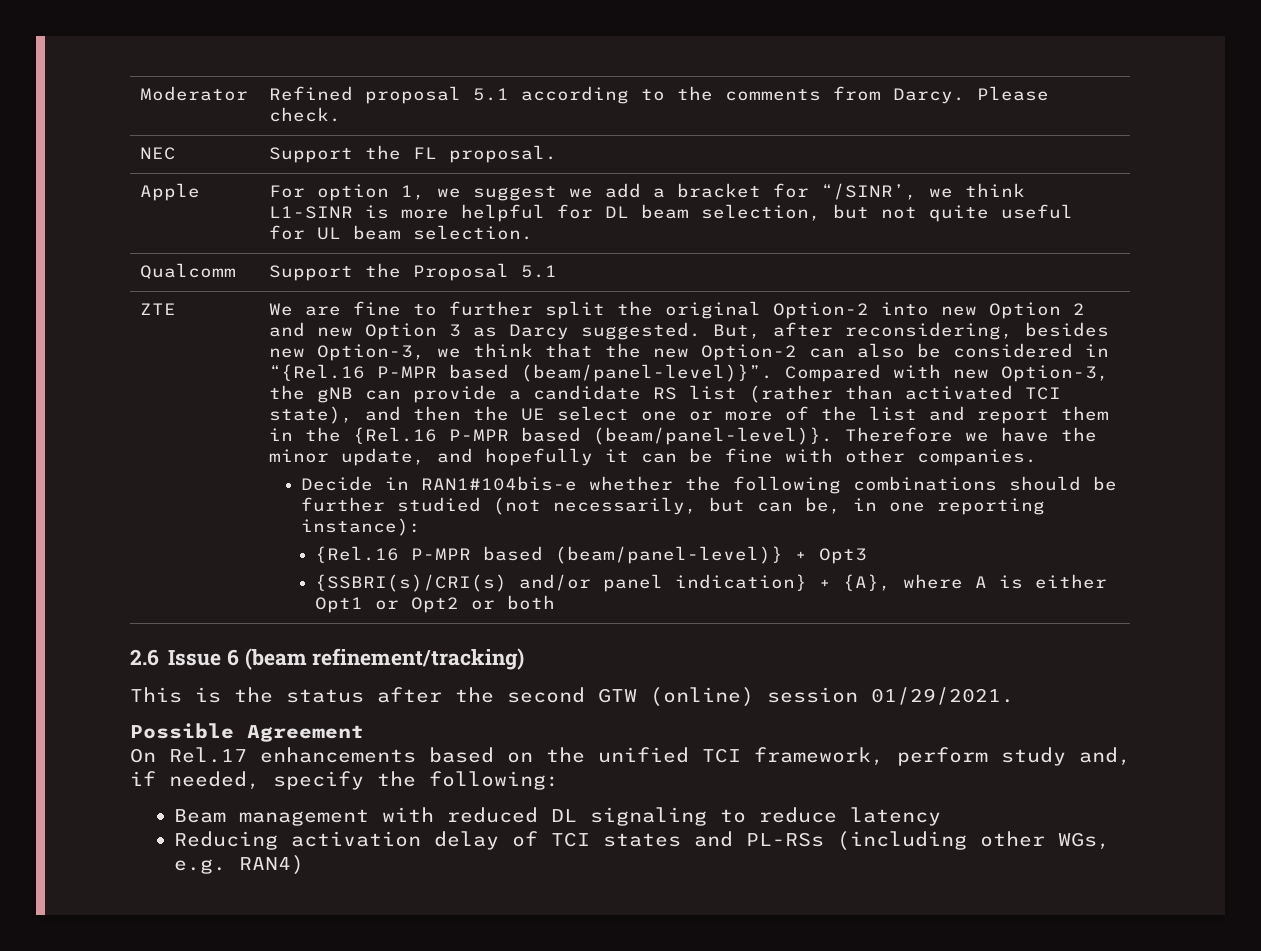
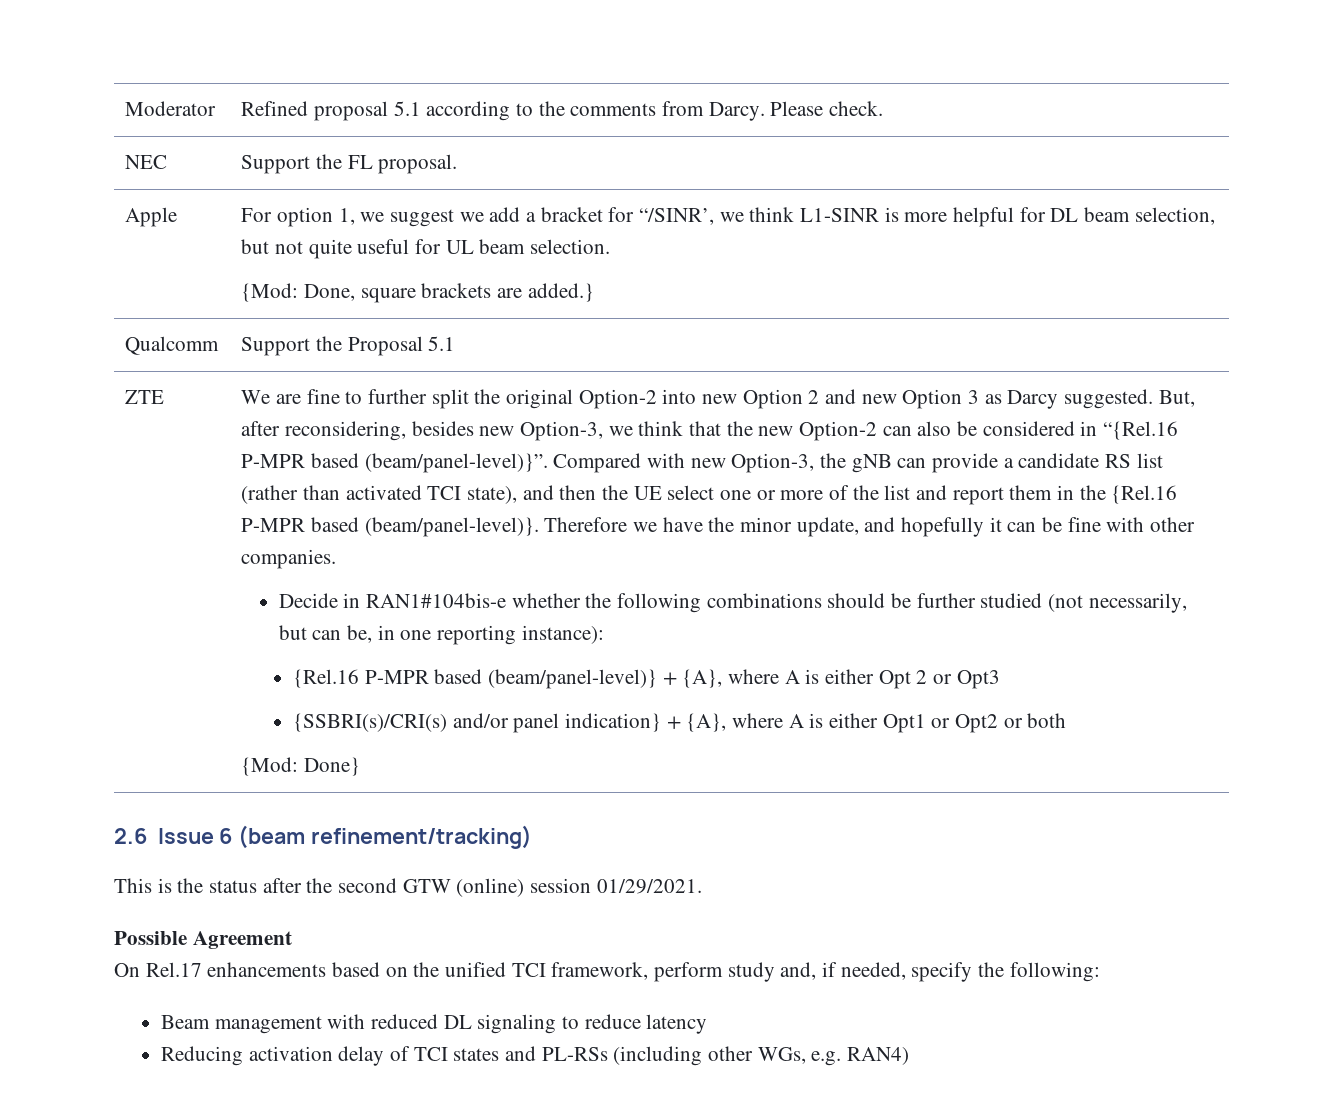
(534, 232) none -> [241,283,594,303] // {Mod: Done, square brackets are added.}
(808, 555) none -> [682,669,952,689] {A}, where A is either Opt 2 or
(556, 602) none -> [241,757,360,776] // {Mod: Done}

